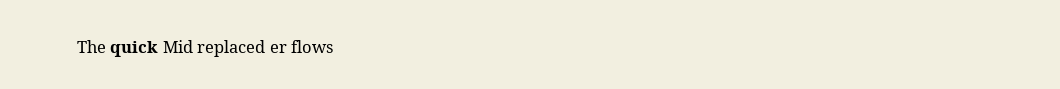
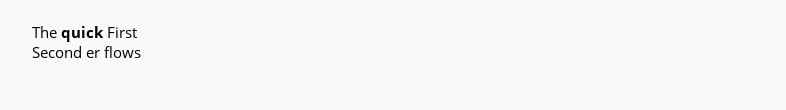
[162,40,266,57] Mid replaced -> [107,27,138,38] [32,46,82,58] First // Second

